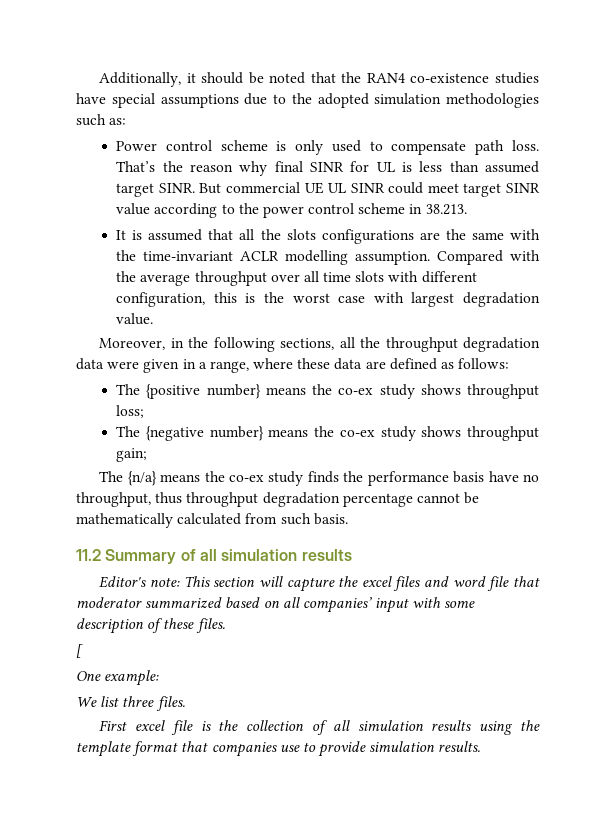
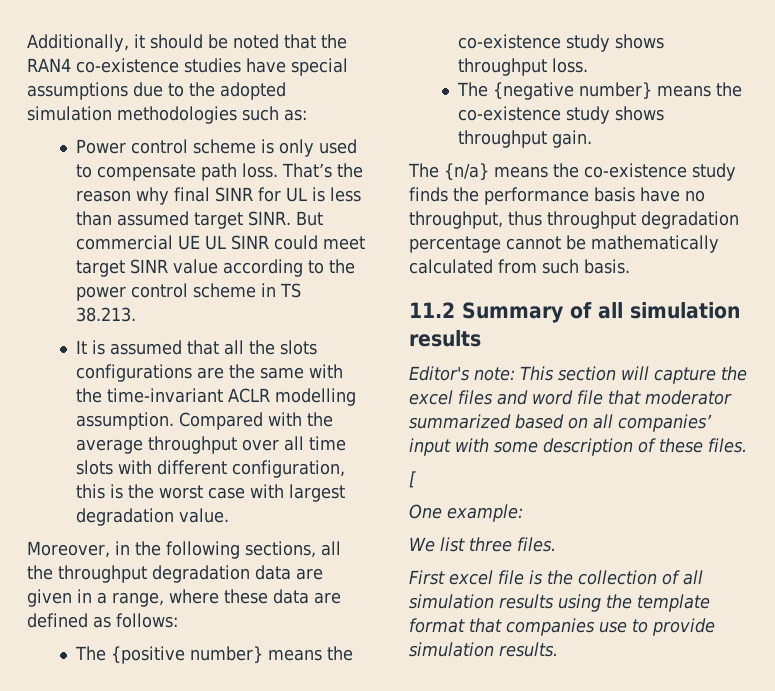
(423, 209) none -> [280,283,302,298] TS
[107,361,140,369] were -> [296,568,323,580] are
[338,384,539,399] [116,405,145,418] co-ex study shows throughput loss; -> [458,34,665,52] [458,58,589,76] co-existence study shows throughput loss.
[339,426,539,441] [116,448,148,462] co-ex study shows throughput gain; -> [458,106,665,124] [458,130,593,148] co-existence study shows throughput gain.
[228,475,264,482] co-ex -> [584,163,687,178] co-existence

